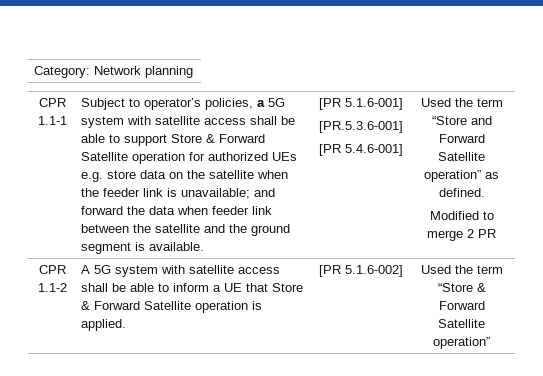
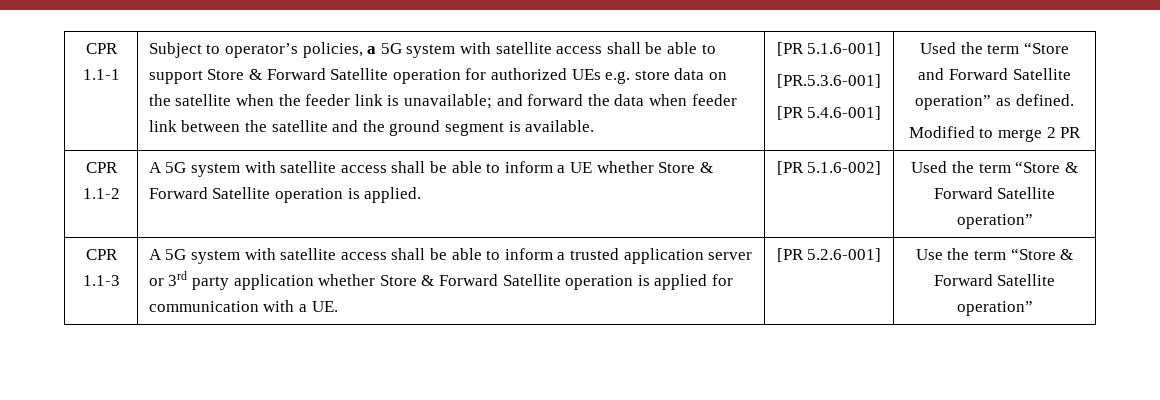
[33,66,193,78] Category: Network planning // -> (85, 48) none
[245,283,268,292] that -> [596,161,654,173] whether
(490, 343) none -> [85,249,118,260] [82,275,120,286] [148,248,753,264] [148,271,733,290] [148,300,338,312] [776,248,882,262] [915,248,1074,260] [933,274,1056,286] [956,301,1033,316] // CPR 1.1-3 | A 5G system with satellite access shall be able to inform a trusted application server or 3rd party application whether Store & Forward Satellite operation is applied for communication with a UE. | [PR 5.2.6-001] | Use the term “Store & Forward Satellite operation”

